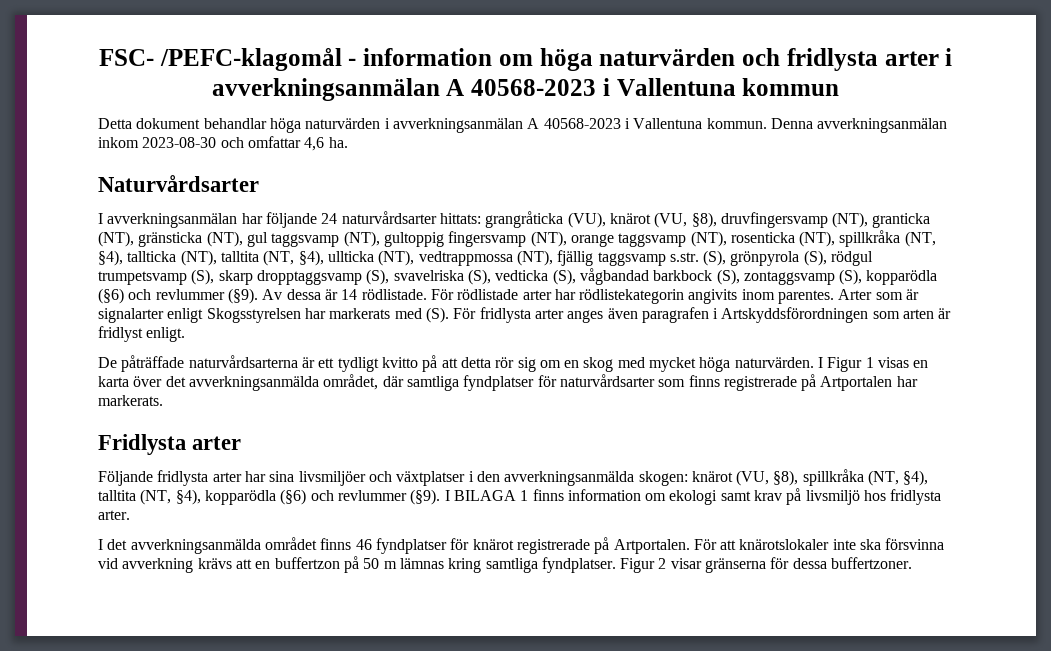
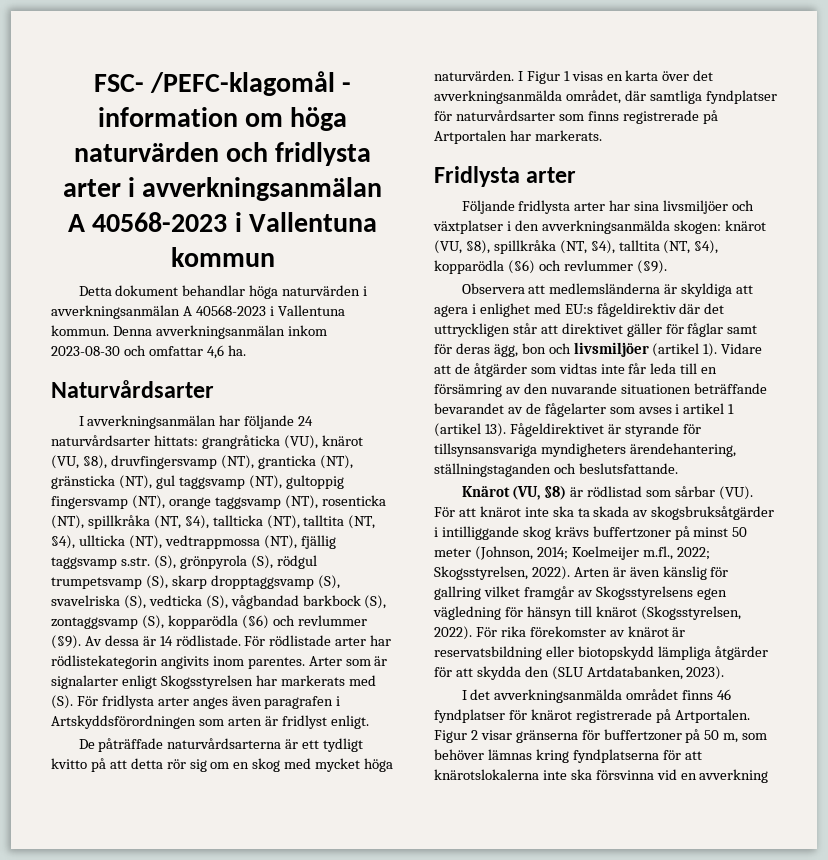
[444,488,942,505] [98,510,130,520] I BILAGA 1 finns information om ekologi samt krav på livsmiljö hos fridlysta arter. -> [461,283,754,297] [434,303,725,317] [434,323,758,337] [434,342,763,357] [434,363,718,377] [434,383,767,397] [434,403,735,417] [434,423,701,437] [434,443,736,457] [434,463,678,477] [461,486,753,500] [434,506,775,520] [434,526,748,540] [434,546,710,560] [434,566,729,580] [434,586,727,600] [433,606,741,620] [434,626,686,640] [434,646,768,660] [434,666,725,680] // Observera att medlemsländerna är skyldiga att agera i enlighet med EU:s fågeldirektiv där det uttryckligen står att direktivet gäller för fåglar samt för deras ägg, bon och livsmiljöer (artikel 1). Vidare att de åtgärder som vidtas inte får leda till en försämring av den nuvarande situationen beträffande bevarandet av de fågelarter som avses i artikel 1 (artikel 13). Fågeldirektivet är styrande för tillsynsansvariga myndigheters ärendehantering, ställningstaganden och beslutsfattande. // Knärot (VU, §8) är rödlistad som sårbar (VU). För att knärot inte ska ta skada av skogsbruksåtgärder i intilliggande skog krävs buffertzoner på minst 50 meter (Johnson, 2014; Koelmeijer m.fl., 2022; Skogsstyrelsen, 2022). Arten är även känslig för gallring vilket framgår av Skogsstyrelsens egen vägledning för hänsyn till knärot (Skogsstyrelsen, 2022). För rika förekomster av knärot är reservatsbildning eller biotopskydd lämpliga åtgärder för att skydda den (SLU Artdatabanken, 2023).
[693,538,945,550] [98,556,616,573] För att knärotslokaler inte ska försvinna vid avverkning krävs att en buffertzon på 50 m lämnas kring samtliga fyndplatser. -> (750, 716) none
[792,557,913,569] dessa buffertzoner. -> [603,729,768,743] [434,749,702,763] [434,769,769,783] buffertzoner på 50 m, som behöver lämnas kring fyndplatserna för att knärotslokalerna inte ska försvinna vid en avverkning

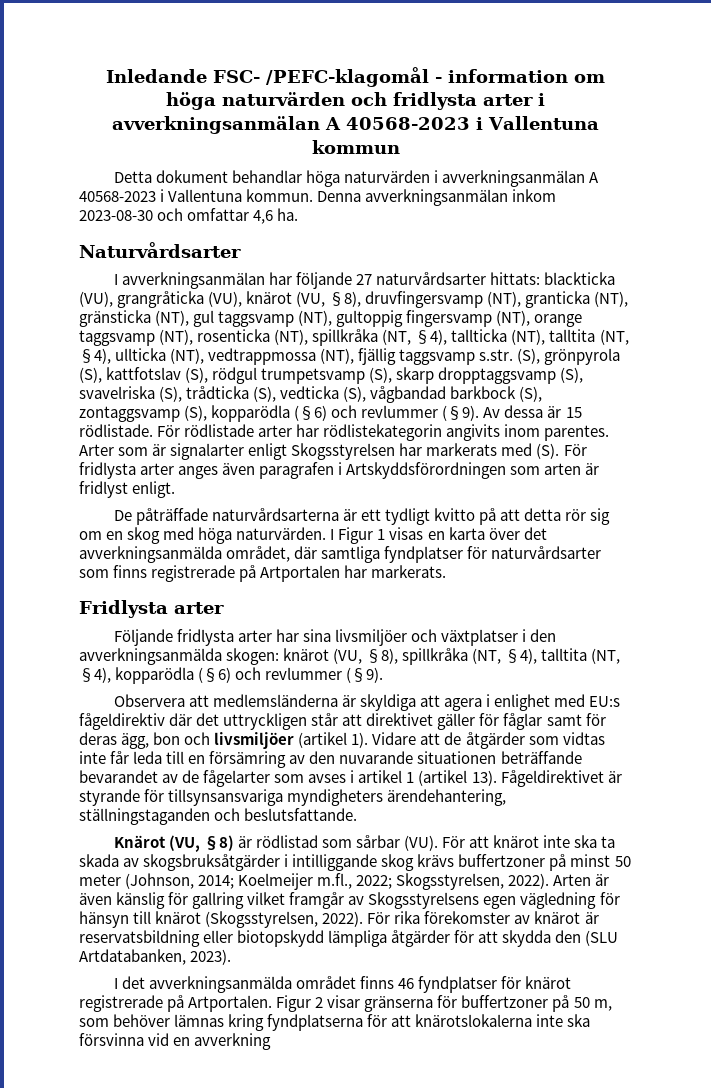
(93, 83) none -> [106,69,207,83] Inledande
[298,416,314,426] 24 -> [355,274,372,285] 27
(198, 440) none -> [544,272,616,285] [79,291,113,307] blackticka (VU),
(273, 562) none -> [106,367,209,383] kattfotslav (S),
(146, 602) none -> [186,386,277,402] trådticka (S),
[159,636,173,646] 14 -> [565,407,582,418] 15
[315,758,361,772] mycket -> (195, 533) none

